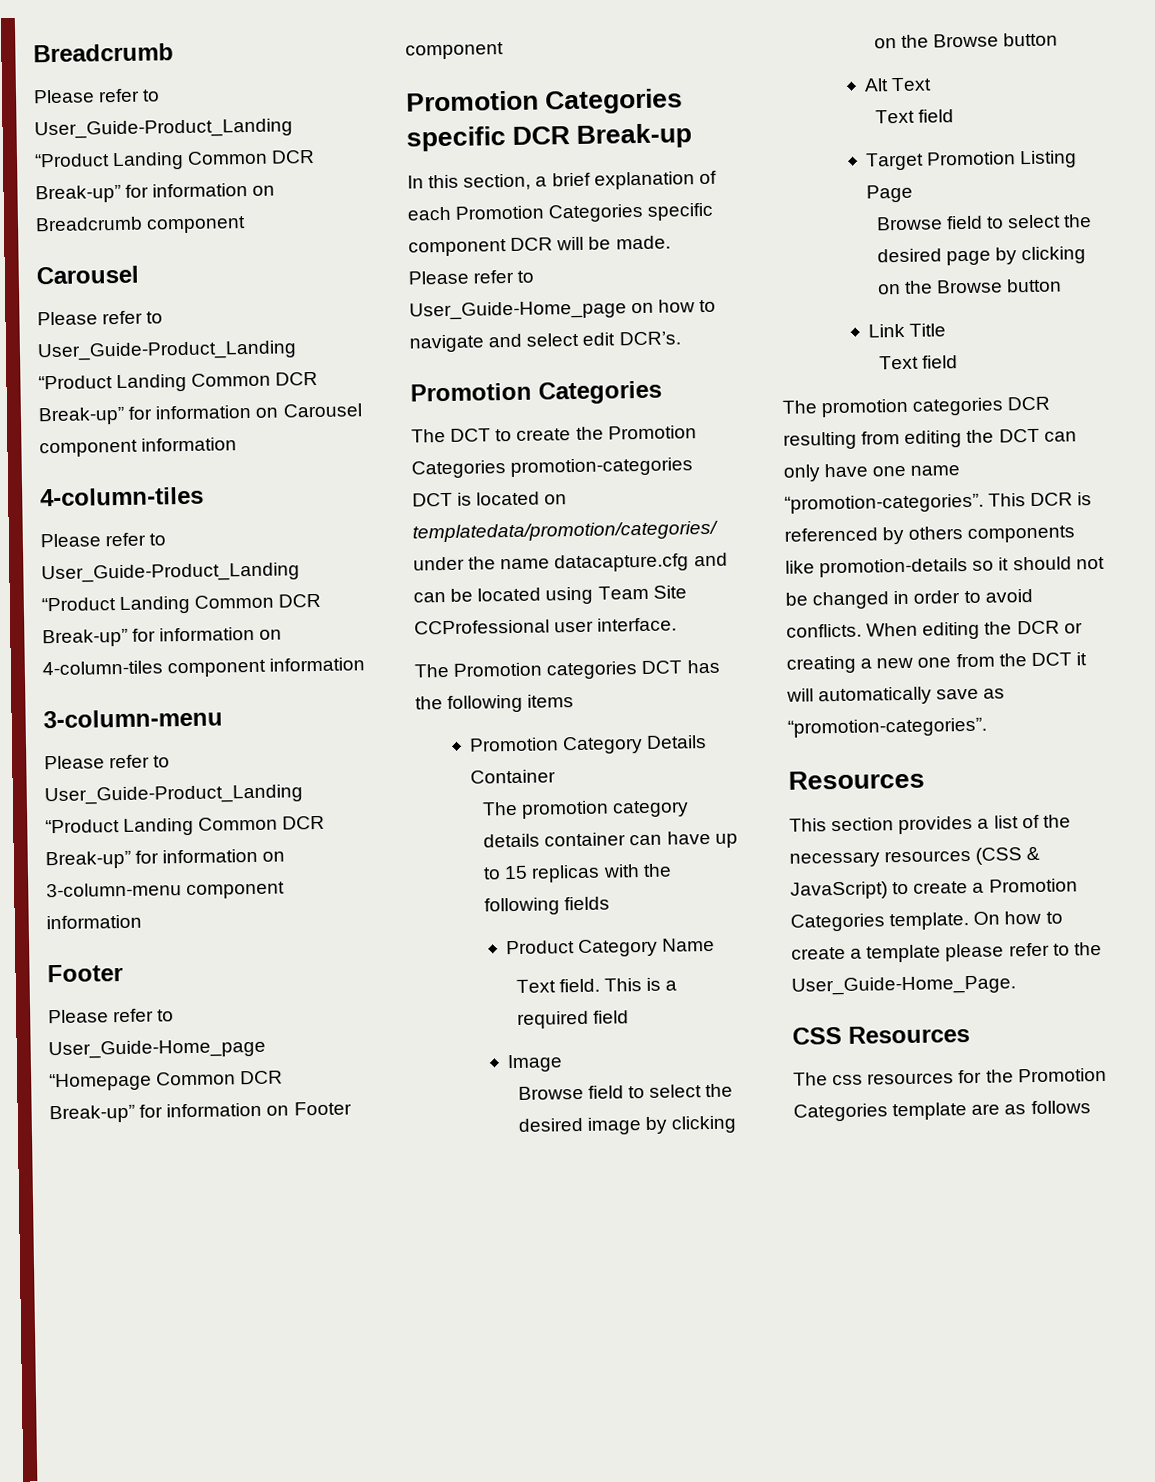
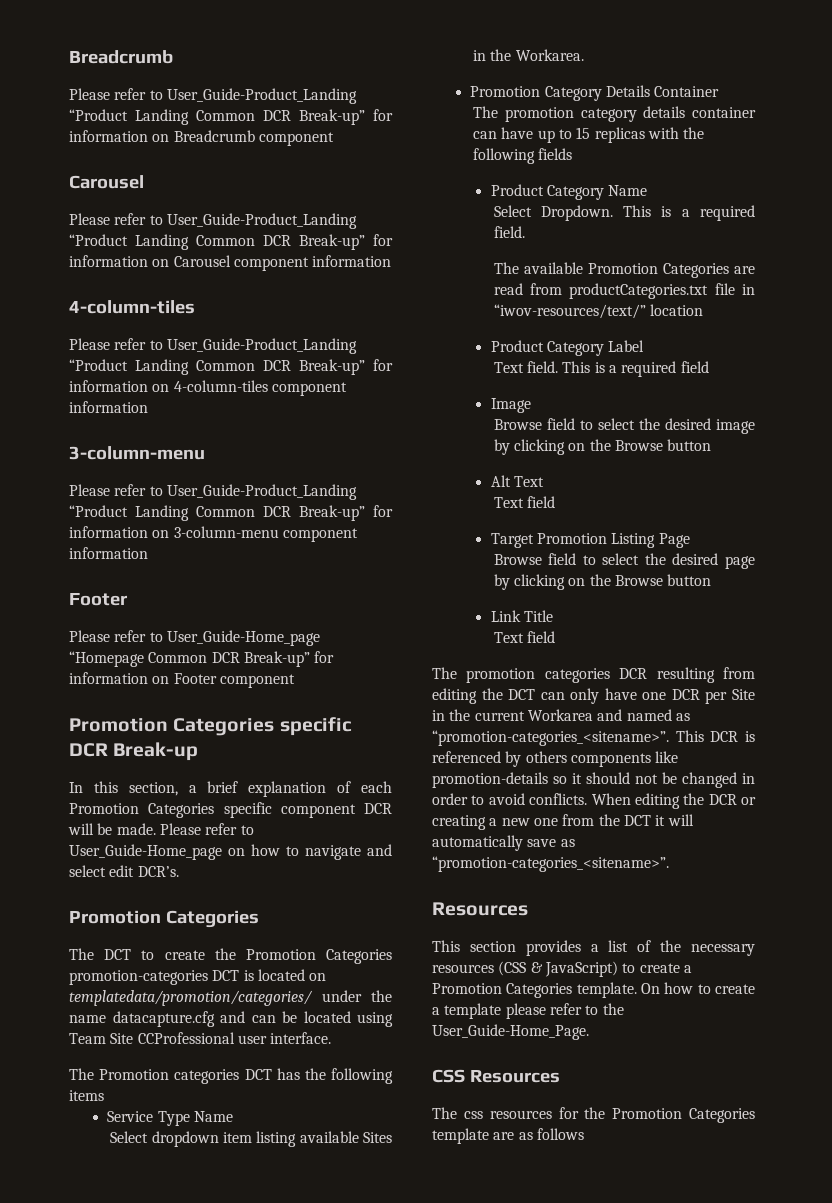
(575, 701) none -> [107,1111,233,1126] [110,1131,392,1147] [473,49,584,61] // Service Type Name // Select dropdown item listing available Sites in the Workarea.
(716, 944) none -> [493,205,755,221] [493,226,525,238] [493,262,755,278] [493,283,755,299] [493,304,704,319] [490,340,645,356] // Select Dropdown. This is a required field. // The available Promotion Categories are read from productCategories.txt file in “iwov-resources/text/” location // Product Category Label
[910,465,961,476] [784,493,984,514] name “promotion-categories”. -> [671,689,755,704] [432,709,690,721] [432,730,669,746] DCR per Site in the current Workarea and named as “promotion-categories_<sitename>”.
[787,717,987,738] “promotion-categories”. -> [432,856,669,872] “promotion-categories_<sitename>”.

